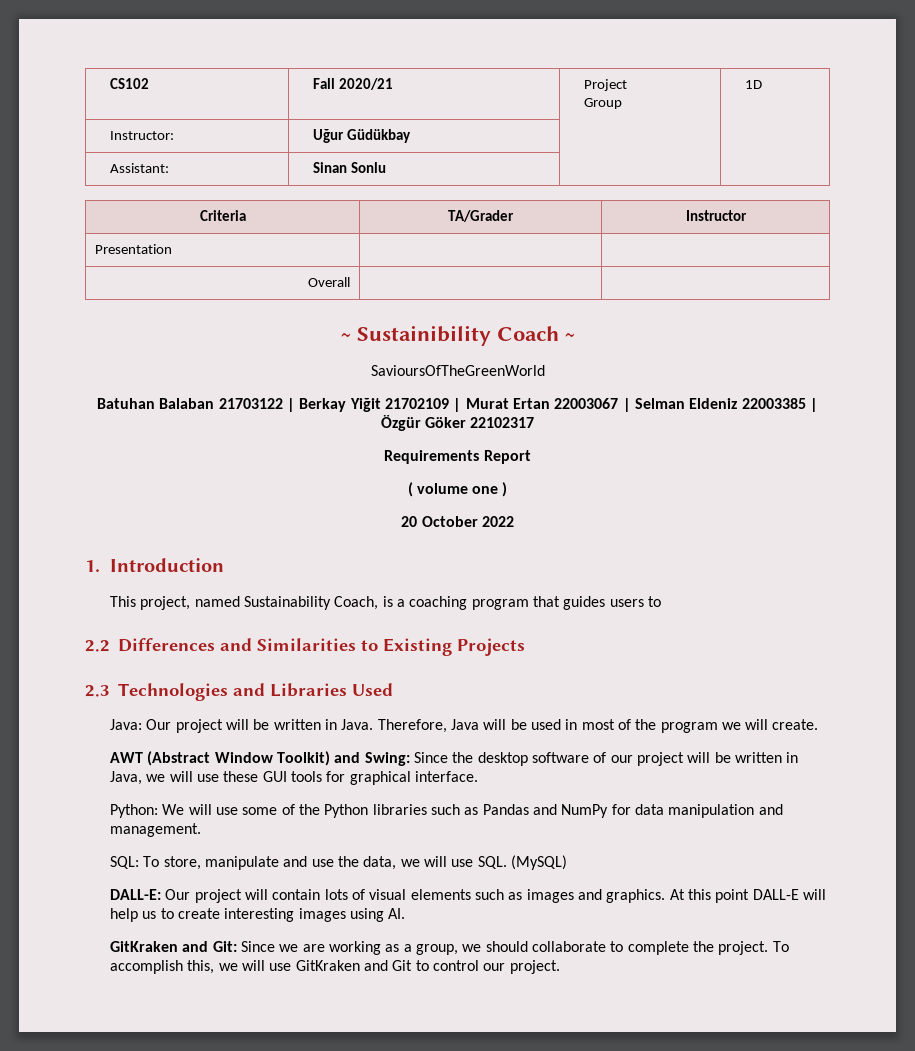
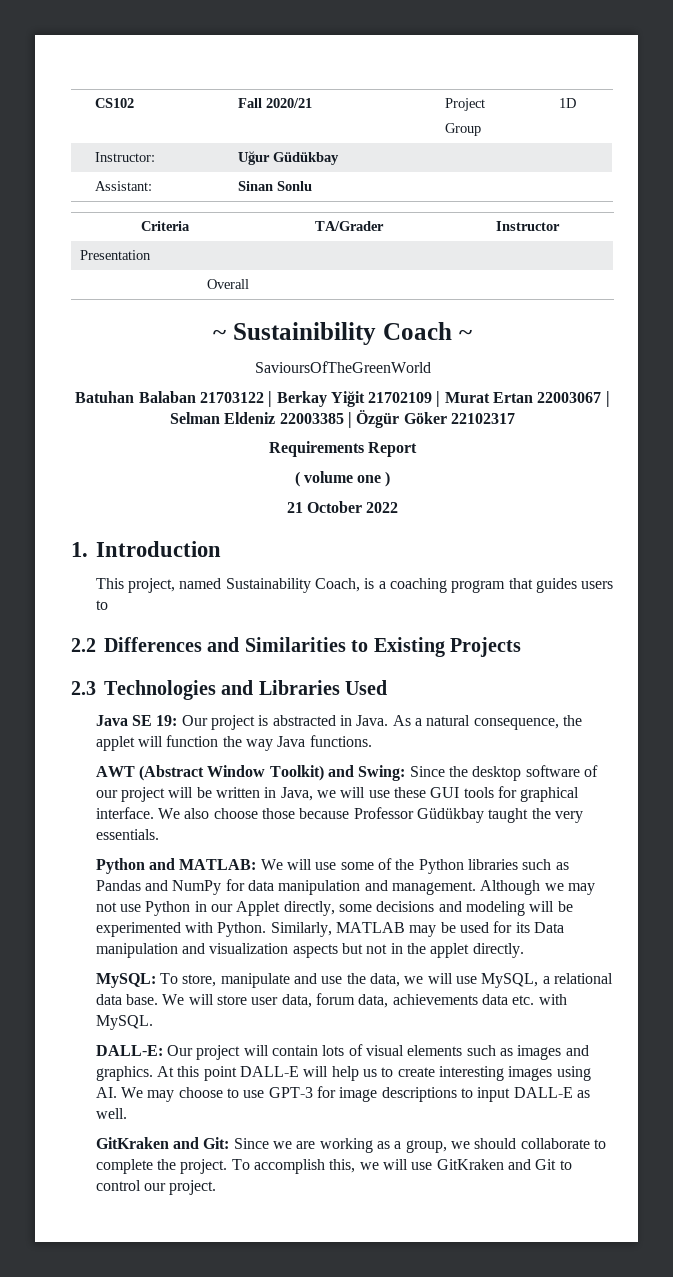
[401,516,418,527] 20 -> [286,502,303,513] 21
[110,719,819,733] Java: Our project will be written in Java. Therefore, Java will be used in most of the program we will create. -> [95,715,582,730] [95,735,372,751] Java SE 19: Our project is abstracted in Java. As a natural consequence, the applet will function the way Java functions.
[110,804,159,818] // Python: -> [158,807,583,823] [95,829,159,840] [95,858,257,874] We also choose those because Professor Güdükbay taught the very essentials. // Python and MATLAB:
[110,856,140,869] // SQL: -> [480,880,595,895] [95,901,573,916] [95,921,564,937] [95,943,524,958] [95,973,156,988] Although we may not use Python in our Applet directly, some decisions and modeling will be experimented with Python. Similarly, MATLAB may be used for its Data manipulation and visualization aspects but not in the applet directly. // MySQL:
[477,855,567,870] SQL. (MySQL) -> [481,973,613,988] [95,993,567,1008] [95,1015,153,1030] MySQL, a relational data base. We will store user data, forum data, achievements data etc. with MySQL.
(406, 913) none -> [121,1086,590,1102] [95,1108,127,1119] We may choose to use GPT-3 for image descriptions to input DALL-E as well.

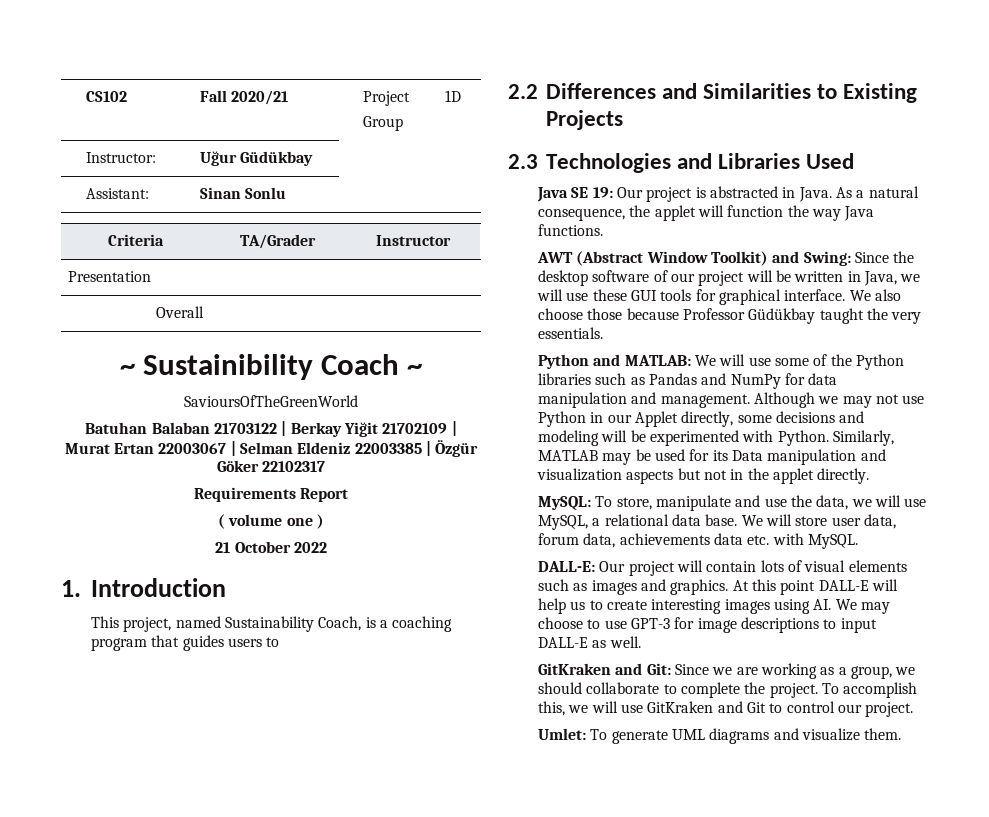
(217, 1187) none -> [538,728,902,744] // Umlet: To generate UML diagrams and visualize them.

